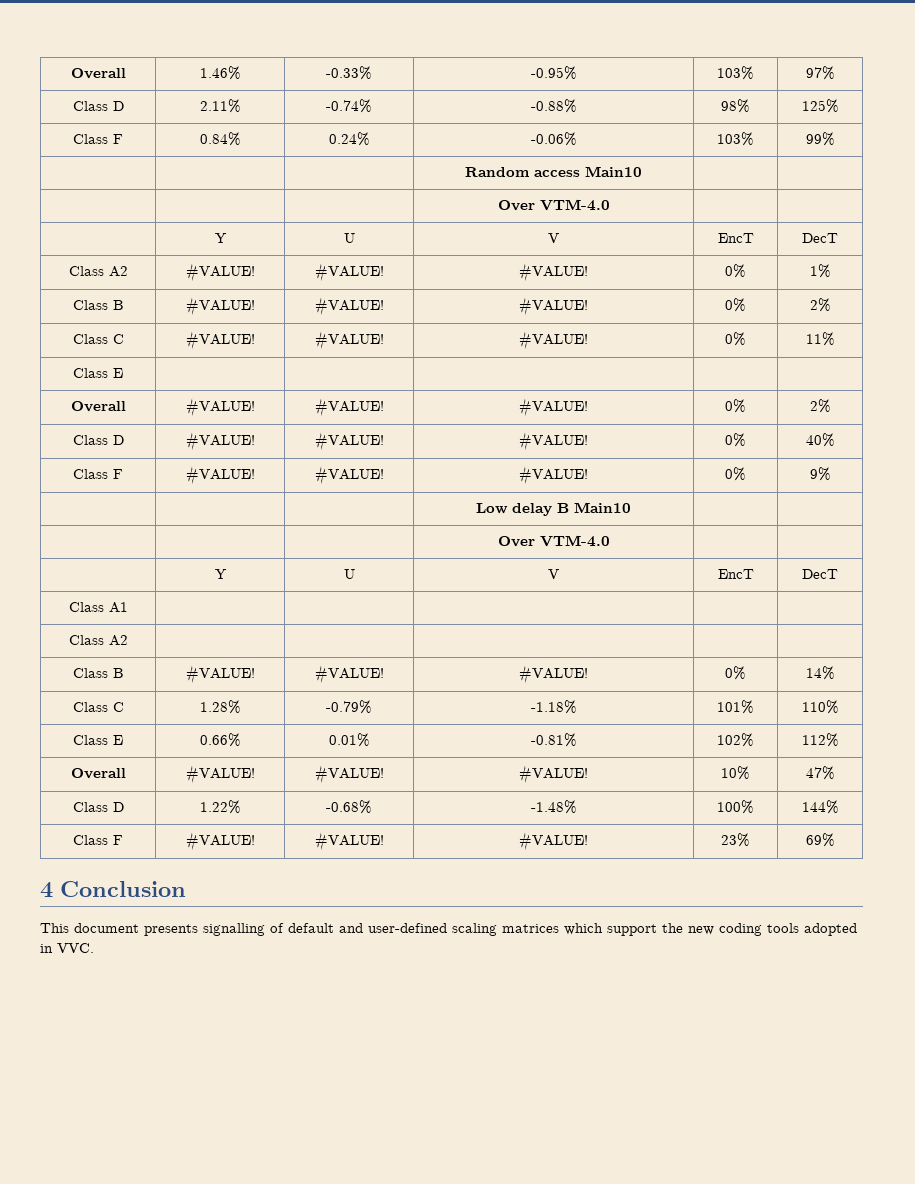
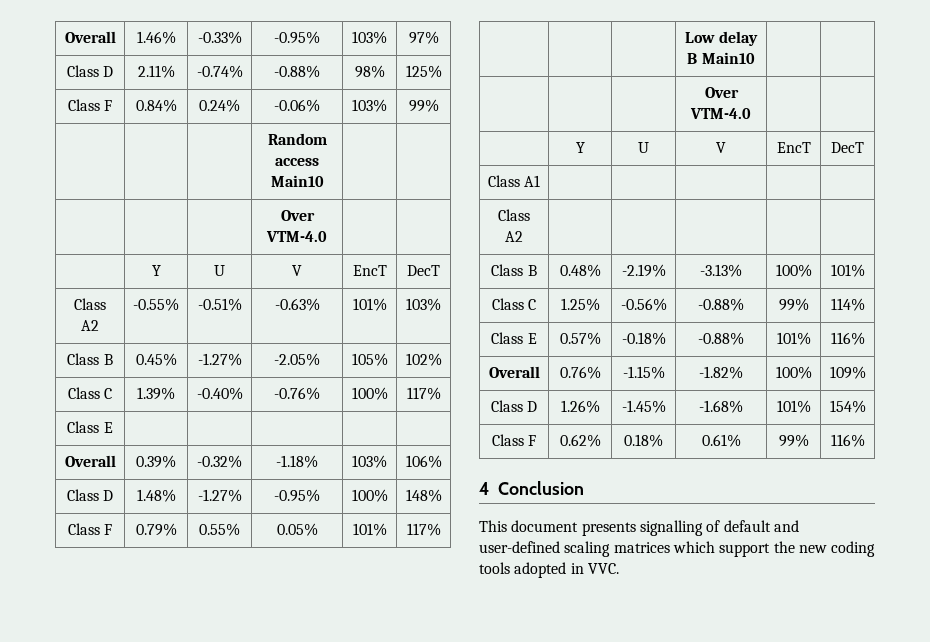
[185,263,255,282] [314,263,384,282] [519,263,588,282] [725,264,746,278] [809,264,831,278] [72,300,124,310] [185,297,255,316] [314,297,384,316] [519,297,588,316] [725,298,746,312] [809,298,831,312] [72,334,124,344] [185,331,255,350] [314,331,384,350] [519,331,588,350] [725,332,746,346] [805,332,835,346] [73,368,123,378] [70,401,126,412] [185,398,255,417] [314,398,384,417] [519,398,588,417] [725,399,746,413] [809,399,831,413] [72,435,124,445] [185,432,255,451] [314,432,384,451] [519,432,588,451] [725,433,746,447] [805,433,835,447] [73,469,123,479] [185,466,255,485] [314,466,384,485] [519,466,588,485] [725,467,746,481] [809,467,831,481] #VALUE! | #VALUE! | #VALUE! | 0% | 1% // Class B | #VALUE! | #VALUE! | #VALUE! | 0% | 2% // Class C | #VALUE! | #VALUE! | #VALUE! | 0% | 11% // Class E | | | | | // Overall | #VALUE! | #VALUE! | #VALUE! | 0% | 2% // Class D | #VALUE! | #VALUE! | #VALUE! | 0% | 40% // Class F | #VALUE! | #VALUE! | #VALUE! | 0% | 9% -> [133,298,179,311] [197,298,242,311] [274,298,320,311] [352,298,387,311] [406,298,441,311] [67,353,113,365] [135,353,177,366] [197,353,242,366] [274,353,320,366] [351,353,388,366] [405,353,442,366] [67,387,113,399] [137,387,175,400] [196,387,243,400] [274,387,320,400] [351,387,388,400] [406,387,441,400] [67,421,113,433] [64,455,116,467] [136,455,176,468] [197,455,242,468] [276,455,318,468] [352,455,387,468] [405,455,442,468] [66,489,114,501] [136,489,176,502] [197,489,242,502] [274,489,320,502] [351,489,388,502] [405,489,442,502] [67,523,113,535] [135,523,177,536] [199,523,240,536] [276,523,318,536] [352,523,387,536] [406,523,441,536] -0.55% | -0.51% | -0.63% | 101% | 103% // Class B | 0.45% | -1.27% | -2.05% | 105% | 102% // Class C | 1.39% | -0.40% | -0.76% | 100% | 117% // Class E | | | | | // Overall | 0.39% | -0.32% | -1.18% | 103% | 106% // Class D | 1.48% | -1.27% | -0.95% | 100% | 148% // Class F | 0.79% | 0.55% | 0.05% | 101% | 117%
[185,665,255,684] [314,665,384,684] [519,665,588,684] [725,666,746,680] [805,666,835,680] [72,702,124,712] [199,700,241,714] [326,700,372,714] [530,700,577,714] [717,700,754,714] [801,700,839,714] [73,735,123,745] [199,733,241,747] [328,733,370,747] [530,733,577,747] [717,733,754,747] [801,733,839,747] [70,768,126,779] [185,765,255,784] [314,765,384,784] [519,765,588,784] [721,766,750,780] [805,766,835,780] [72,802,124,812] [199,800,241,814] [326,800,372,814] [530,800,577,814] [717,800,754,814] [801,800,839,814] [73,835,123,845] [185,832,255,851] [314,832,384,851] [519,832,588,851] [721,833,750,847] [805,833,835,847] #VALUE! | #VALUE! | #VALUE! | 0% | 14% // Class C | 1.28% | -0.79% | -1.18% | 101% | 110% // Class E | 0.66% | 0.01% | -0.81% | 102% | 112% // Overall | #VALUE! | #VALUE! | #VALUE! | 10% | 47% // Class D | 1.22% | -0.68% | -1.48% | 100% | 144% // Class F | #VALUE! | #VALUE! | #VALUE! | 23% | 69% -> [559,264,601,277] [621,264,666,277] [700,264,742,277] [775,264,812,277] [830,264,865,277] [491,298,537,310] [560,298,600,311] [620,298,667,311] [698,298,744,311] [778,298,809,311] [830,298,865,311] [491,332,537,344] [559,332,601,345] [621,332,666,345] [698,332,744,345] [776,332,811,345] [830,332,865,345] [488,366,540,378] [559,366,601,379] [622,366,665,379] [699,366,743,379] [775,366,812,379] [829,366,866,379] [490,400,538,412] [560,400,600,413] [621,400,666,413] [699,400,743,413] [776,400,811,413] [829,400,866,413] [491,434,537,446] [559,434,601,447] [624,434,663,447] [701,434,741,447] [778,434,809,447] [830,434,865,447] 0.48% | -2.19% | -3.13% | 100% | 101% // Class C | 1.25% | -0.56% | -0.88% | 99% | 114% // Class E | 0.57% | -0.18% | -0.88% | 101% | 116% // Overall | 0.76% | -1.15% | -1.82% | 100% | 109% // Class D | 1.26% | -1.45% | -1.68% | 101% | 154% // Class F | 0.62% | 0.18% | 0.61% | 99% | 116%

